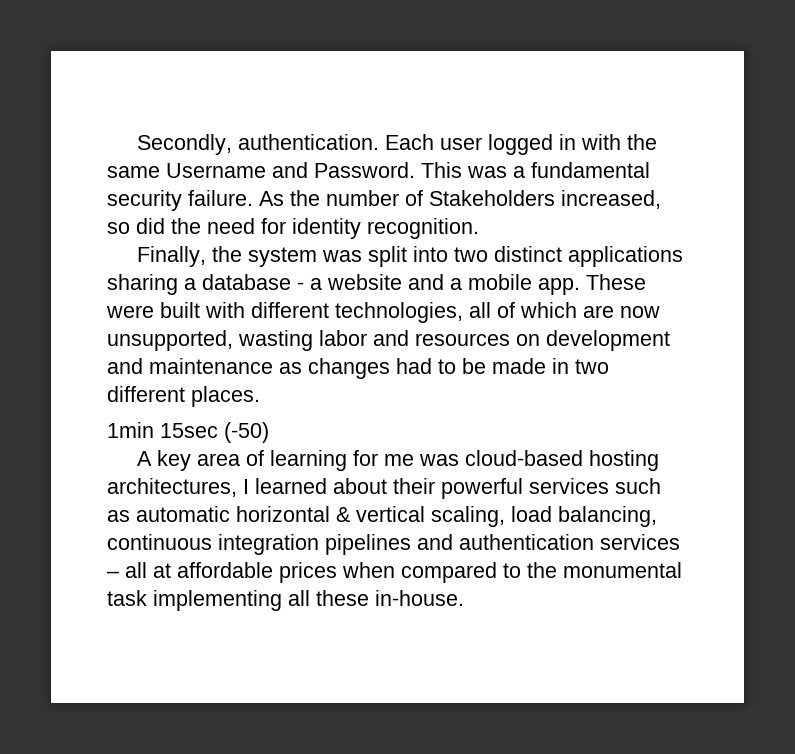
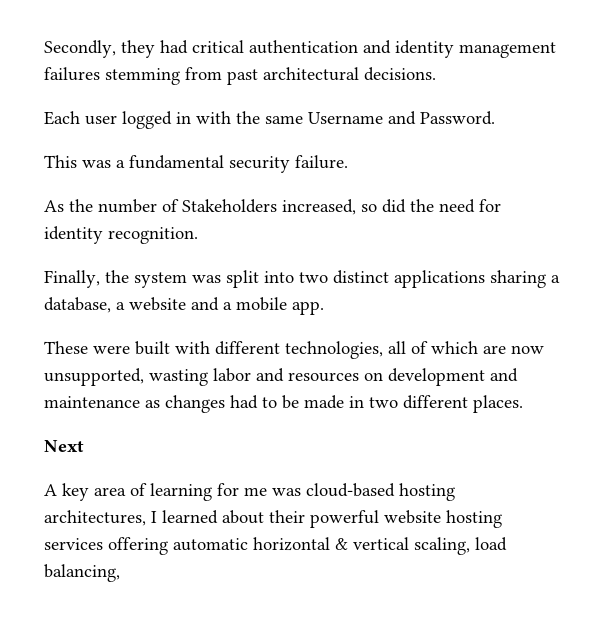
[238,134,380,150] authentication. -> [121,40,556,58] [44,67,436,85] they had critical authentication and identity management failures stemming from past architectural decisions. //
(415, 170) none -> (495, 118) //
(253, 198) none -> (348, 162) //
[202,274,304,290] database - -> [44,297,111,313] database,
(580, 286) none -> (324, 308) //
[107,422,269,443] 1min 15sec (-50) -> [44,440,84,452] Next
[529,478,661,494] [107,510,130,522] services such as -> [384,510,502,528] [44,537,168,555] website hosting services offering
[107,534,680,555] [107,562,682,583] [107,590,464,611] continuous integration pipelines and authentication services – all at affordable prices when compared to the monumental task implementing all these in-house. -> (120, 573) none

